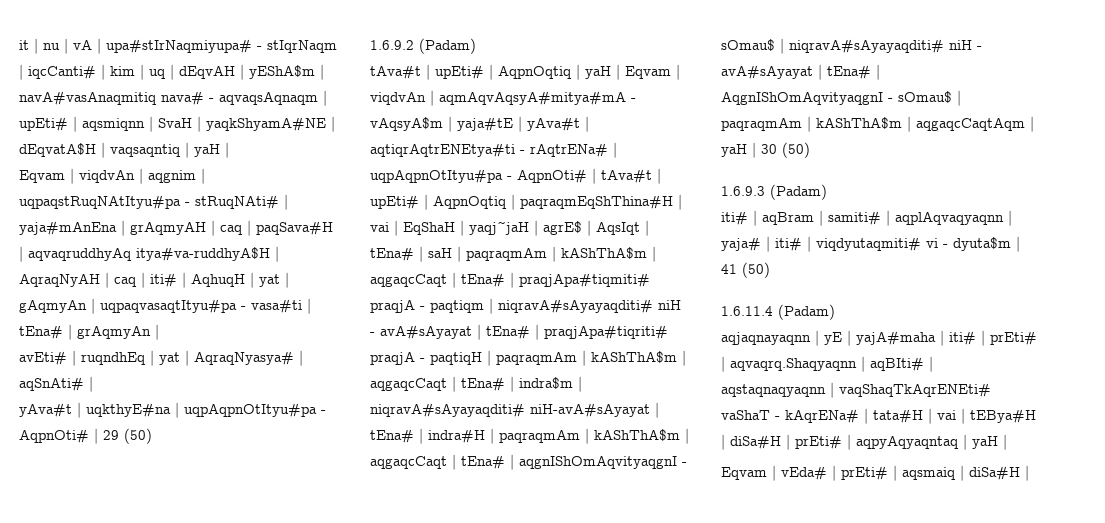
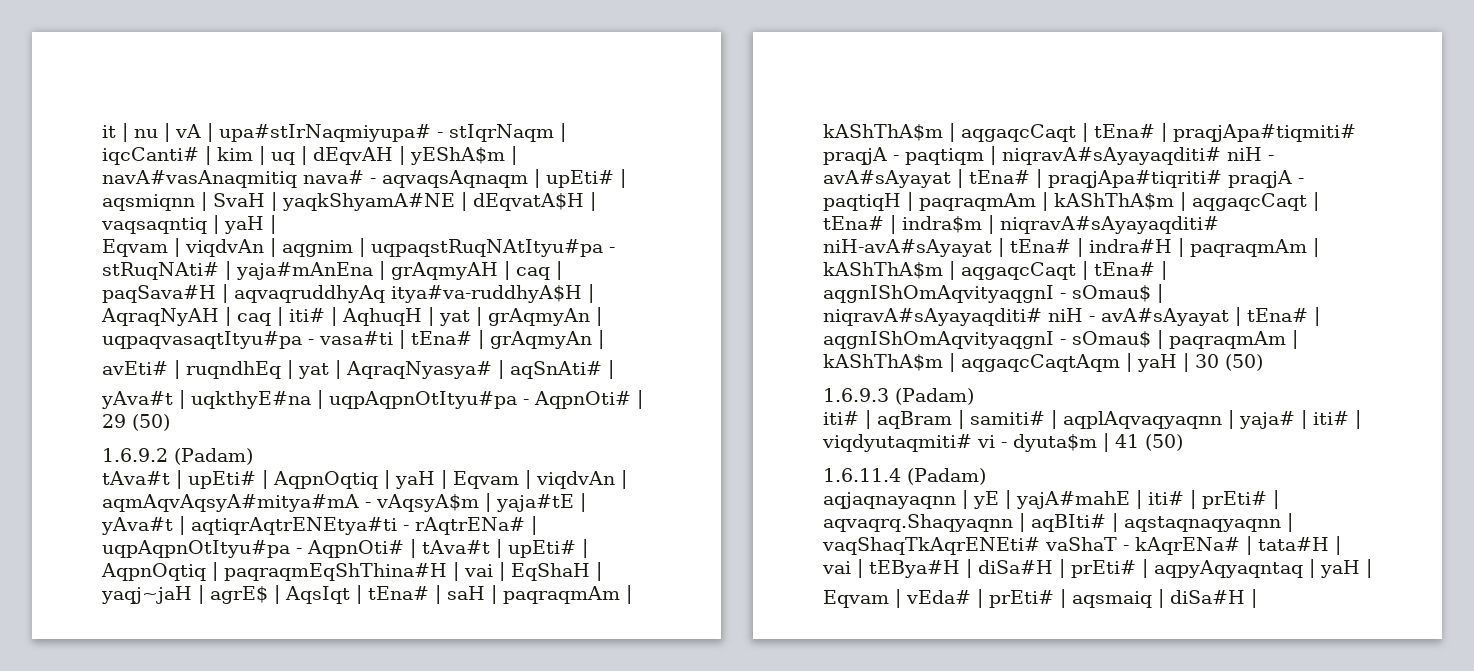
[19,299,87,313] gAqmyAn -> [488,308,590,326] grAqmyAn
[721,91,883,105] AqgnIShOmAqvityaqgnI -> [823,331,1054,349] aqgnIShOmAqvityaqgnI
[856,331,936,345] yajA#maha -> [1016,491,1130,509] yajA#mahE

